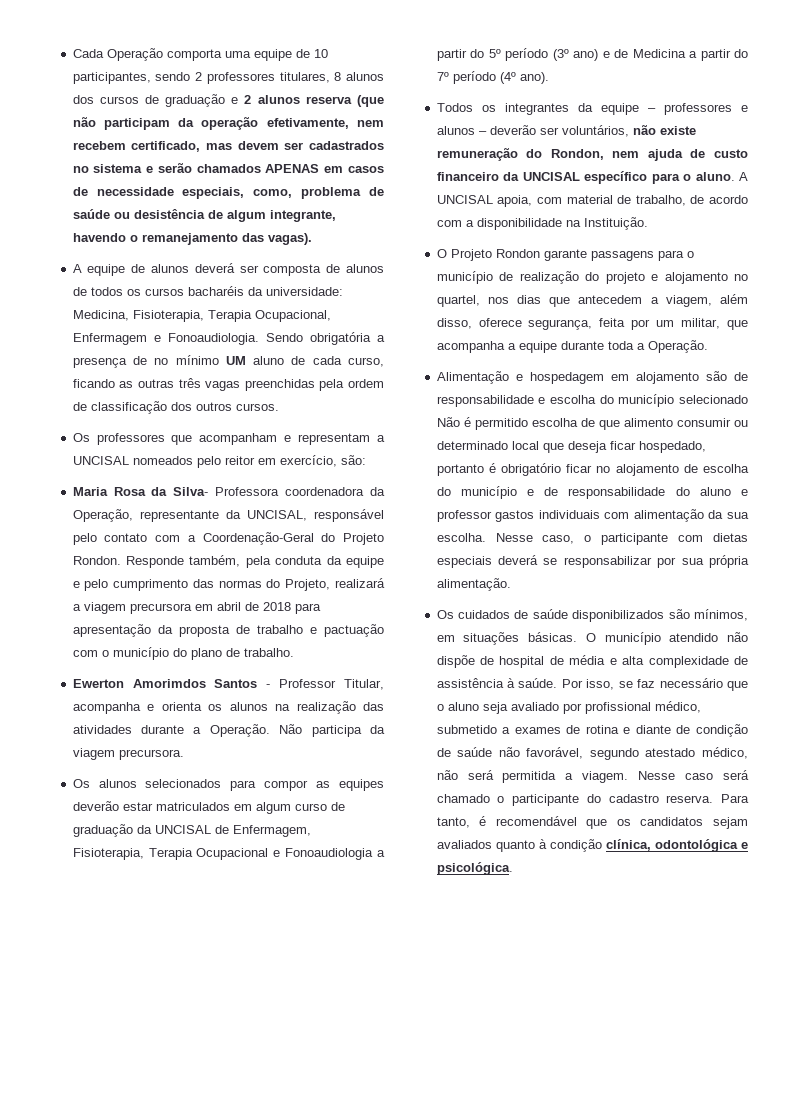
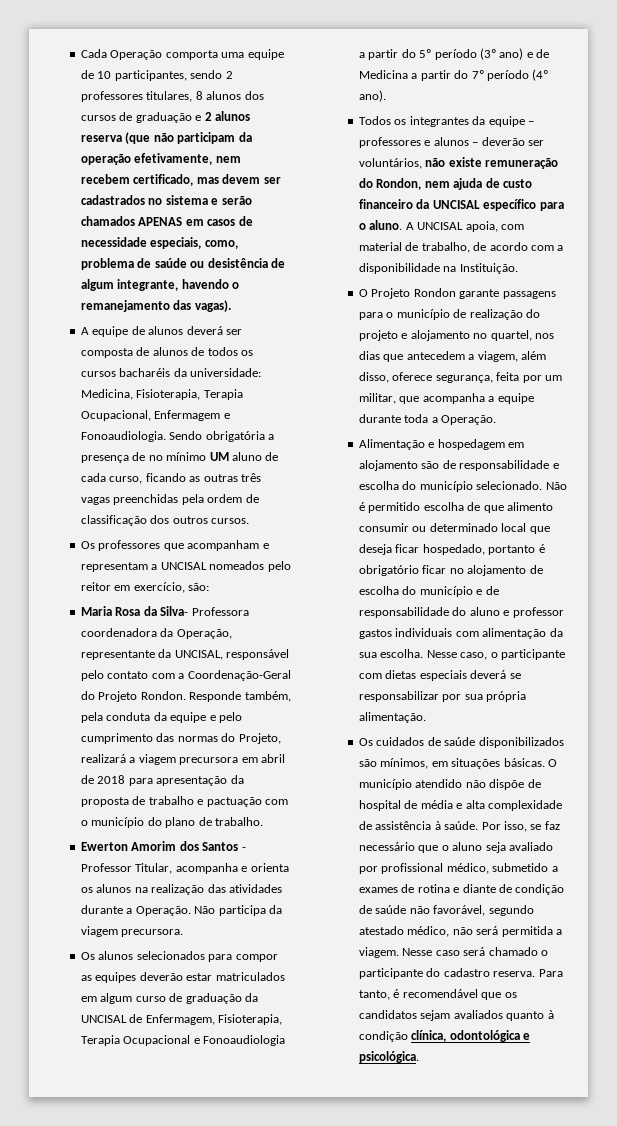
[132,679,206,688] Amorimdos -> [131,841,199,851] Amorim dos
[679,395,748,404] selecionado -> [476,481,543,490] selecionado.

